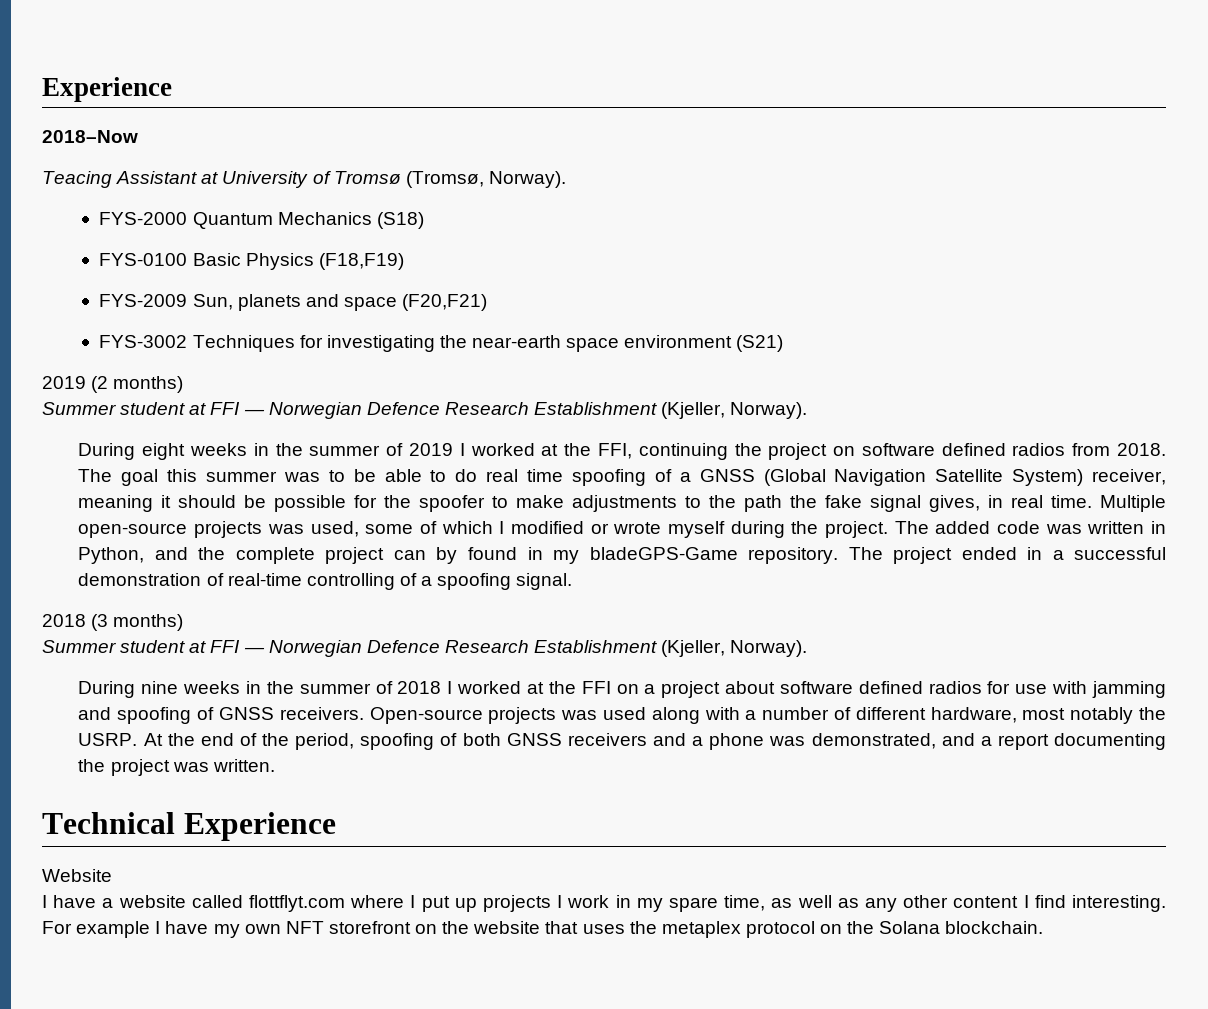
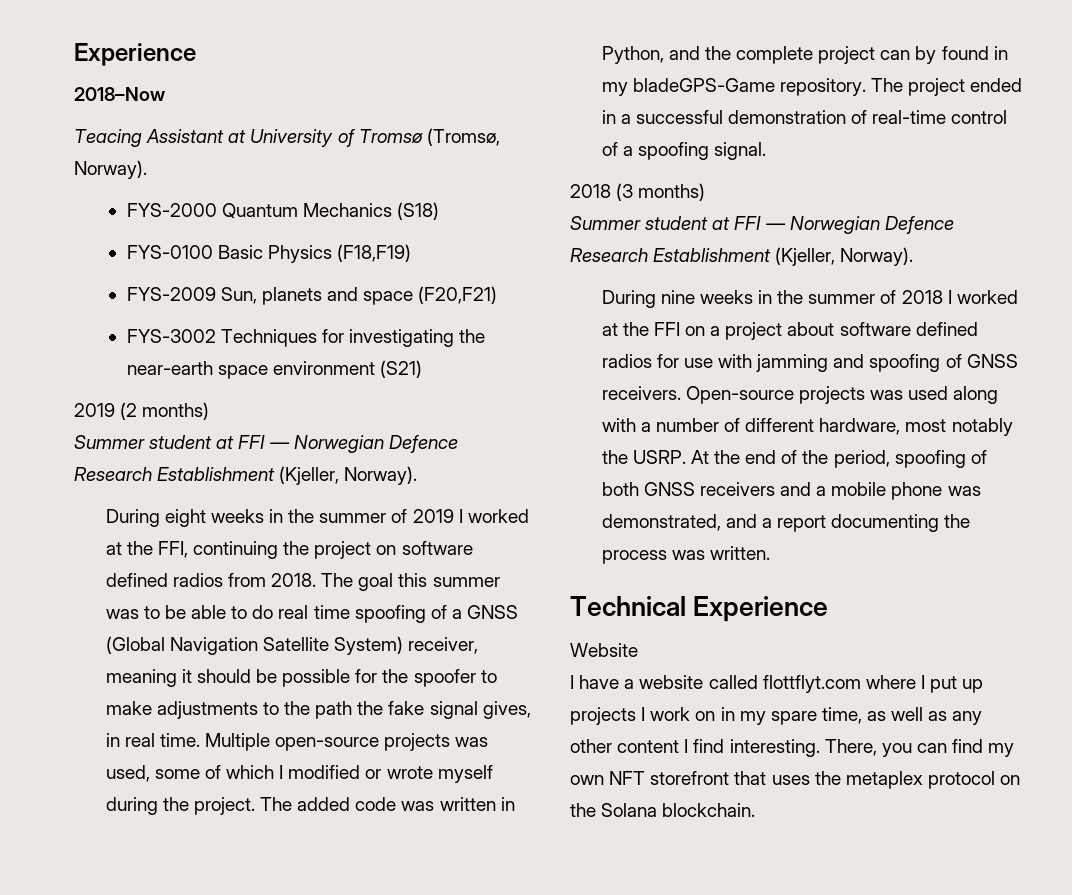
[306,573,395,590] controlling -> [951,110,1008,124] control
(704, 741) none -> [831,482,887,496] mobile
[110,759,170,776] project -> [601,550,667,564] process
(610, 901) none -> [695,711,716,721] on
[42,921,209,938] For example I have -> [824,739,984,757] There, you can find
[415,921,541,934] on the website -> (730, 778) none

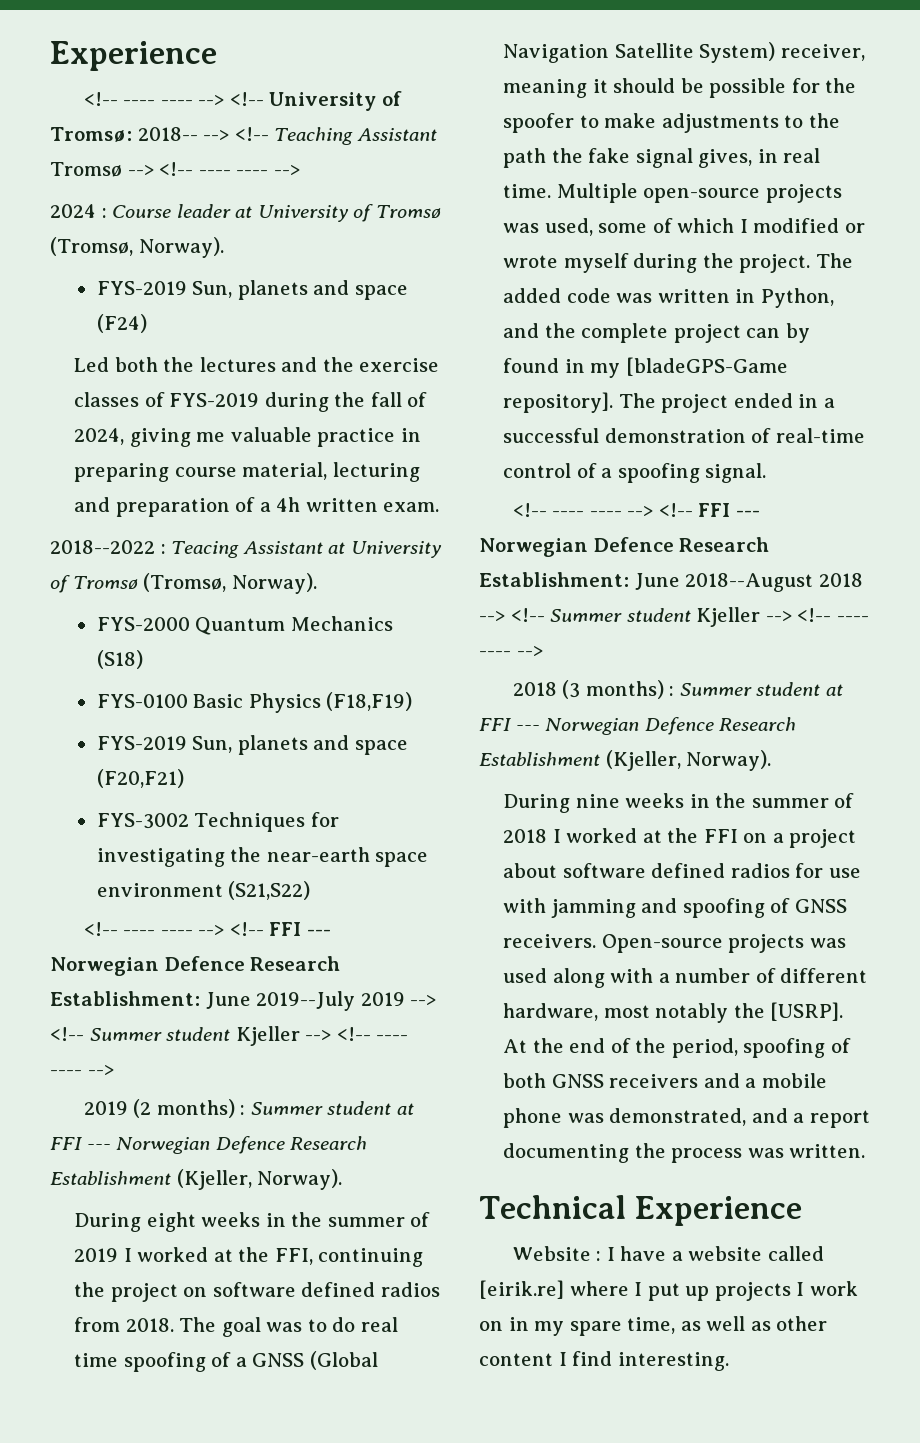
[74,43,196,66] [74,87,165,101] Experience // 2018–Now // -> [50,41,217,71] [83,91,402,111] [50,127,437,145] [50,162,300,177] [50,204,441,222] [50,237,224,258] [96,280,408,300] [96,314,147,333] [74,357,440,372] [74,392,428,412] [74,427,421,447] [74,462,420,482] [74,497,440,517] [50,540,166,554] Experience // <!-- ---- ---- --> <!-- University of Tromsø: 2018-- --> <!-- Teaching Assistant Tromsø --> <!-- ---- ---- --> // 2024 : Course leader at University of Tromsø (Tromsø, Norway). // FYS-2019 Sun, planets and space (F24) // Led both the lectures and the exercise classes of FYS-2019 during the fall of 2024, giving me valuable practice in preparing course material, lecturing and preparation of a 4h written exam. // 2018--2022 :
[126,287,216,301] FYS-2009 -> [96,736,187,750] FYS-2019
[379,360,422,378] (S21) -> [228,881,311,900] [83,922,331,936] [50,956,341,976] [50,991,437,1011] [50,1026,409,1046] [50,1065,114,1076] (S21,S22) // <!-- ---- ---- --> <!-- FFI --- Norwegian Defence Research Establishment: June 2019--July 2019 --> <!-- Summer student Kjeller --> <!-- ---- ---- -->
[74,435,290,449] // Summer student at FFI — -> [240,1101,414,1115] [50,1137,111,1150] : Summer student at FFI ---
[398,573,500,587] [105,605,227,619] this summer was to be able -> [266,1322,303,1332] was
[632,78,866,96] bladeGPS-Game repository. -> [625,357,788,376] [503,392,614,413] [bladeGPS-Game repository].
(767, 151) none -> [512,503,760,517] [479,537,770,557] [479,572,863,592] [479,607,869,627] [479,646,543,657] // <!-- ---- ---- --> <!-- FFI --- Norwegian Defence Research Establishment: June 2018--August 2018 --> <!-- Summer student Kjeller --> <!-- ---- ---- -->
[570,216,786,230] // Summer student at FFI — -> [669,682,843,696] [479,718,540,731] : Summer student at FFI ---
[632,450,686,464] USRP. -> [770,1002,844,1021] [USRP].
(638, 650) // -> [596,1251,602,1261] :
[762,675,861,693] flottflyt.com -> [479,1280,564,1299] [eirik.re]
[952,711,983,725] any -> (771, 1326) none
[824,739,1015,757] [570,771,1021,789] [570,803,756,817] There, you can find my own NFT storefront that uses the metaplex protocol on the Solana blockchain. -> (729, 1361) none

